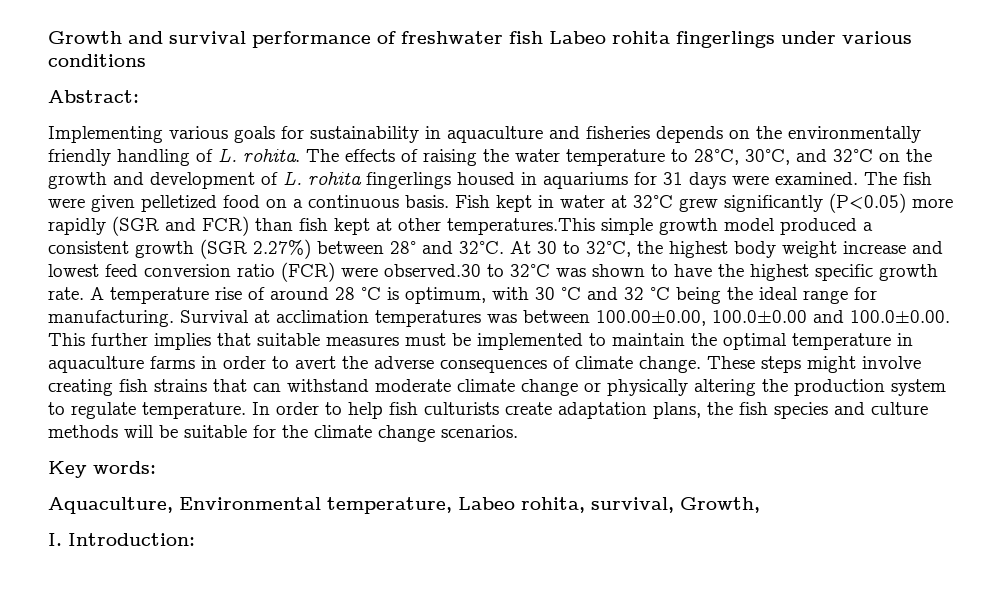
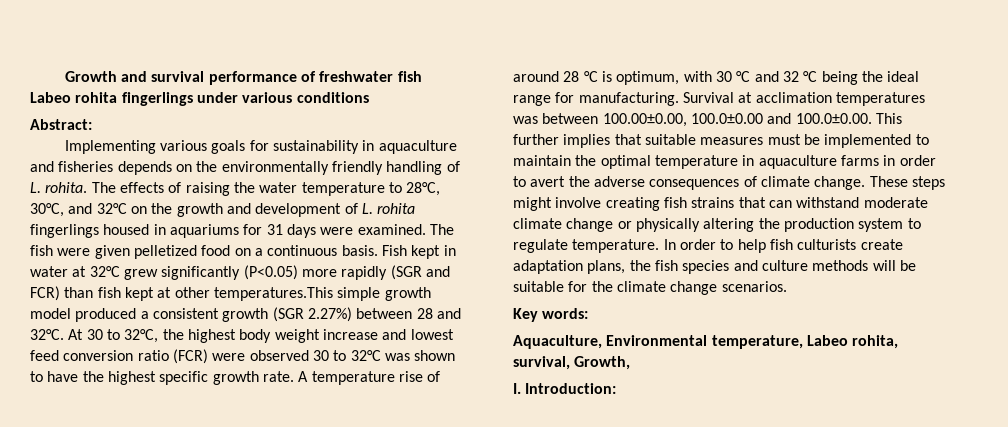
[390,241,416,254] 28° -> [416,308,433,319] 28
[384,264,481,277] observed.30 -> [249,350,329,361] observed 30

